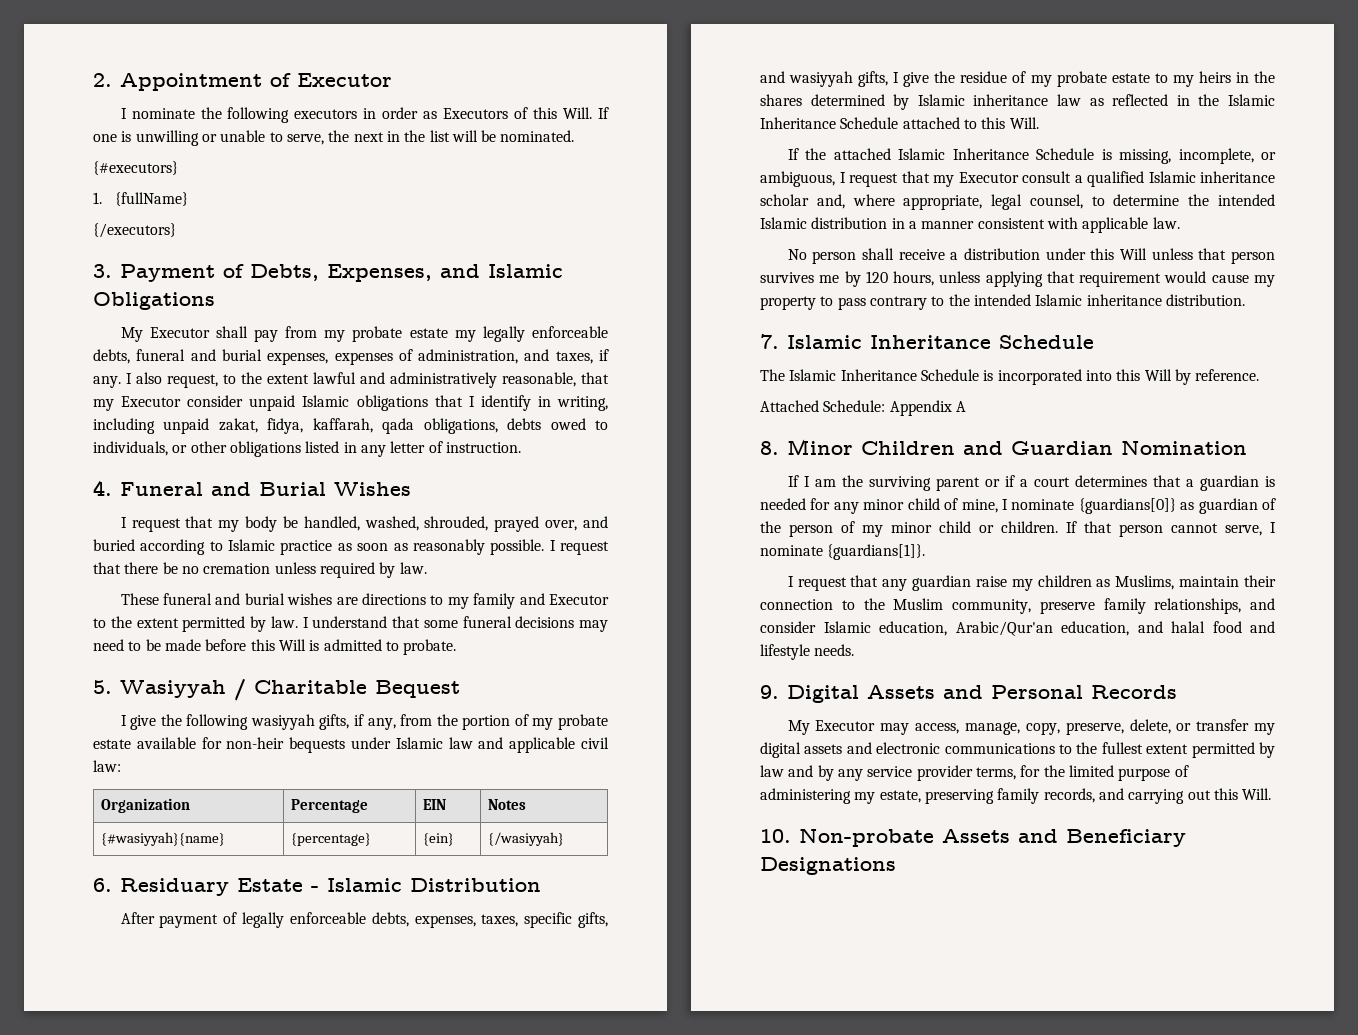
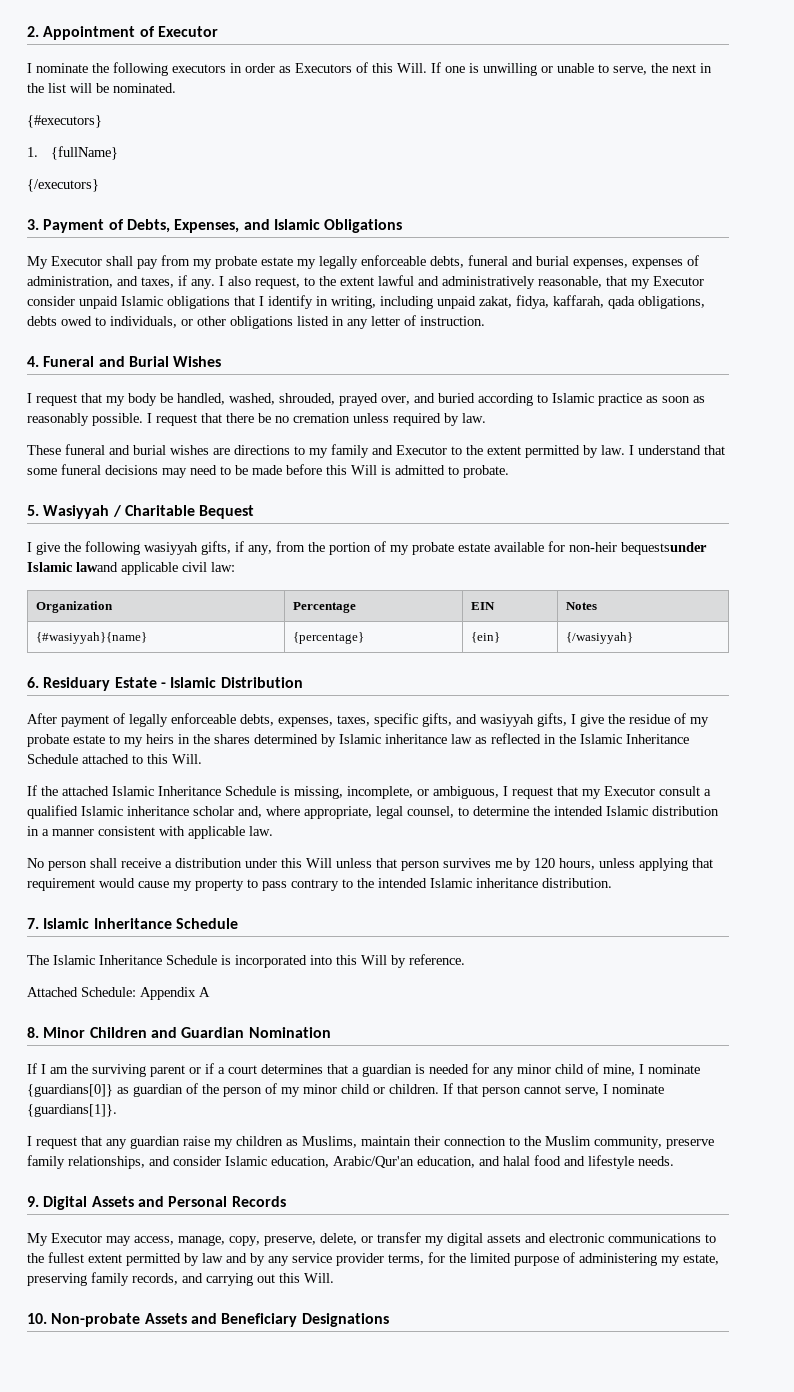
[289,737,504,753] bequests under Islamic law and -> [621,542,707,555] [27,562,118,572] bequestsunder Islamic lawand

